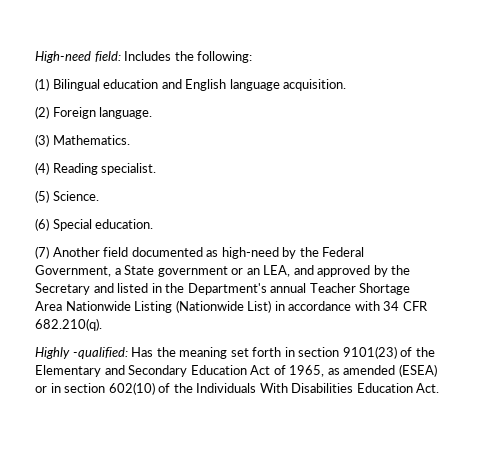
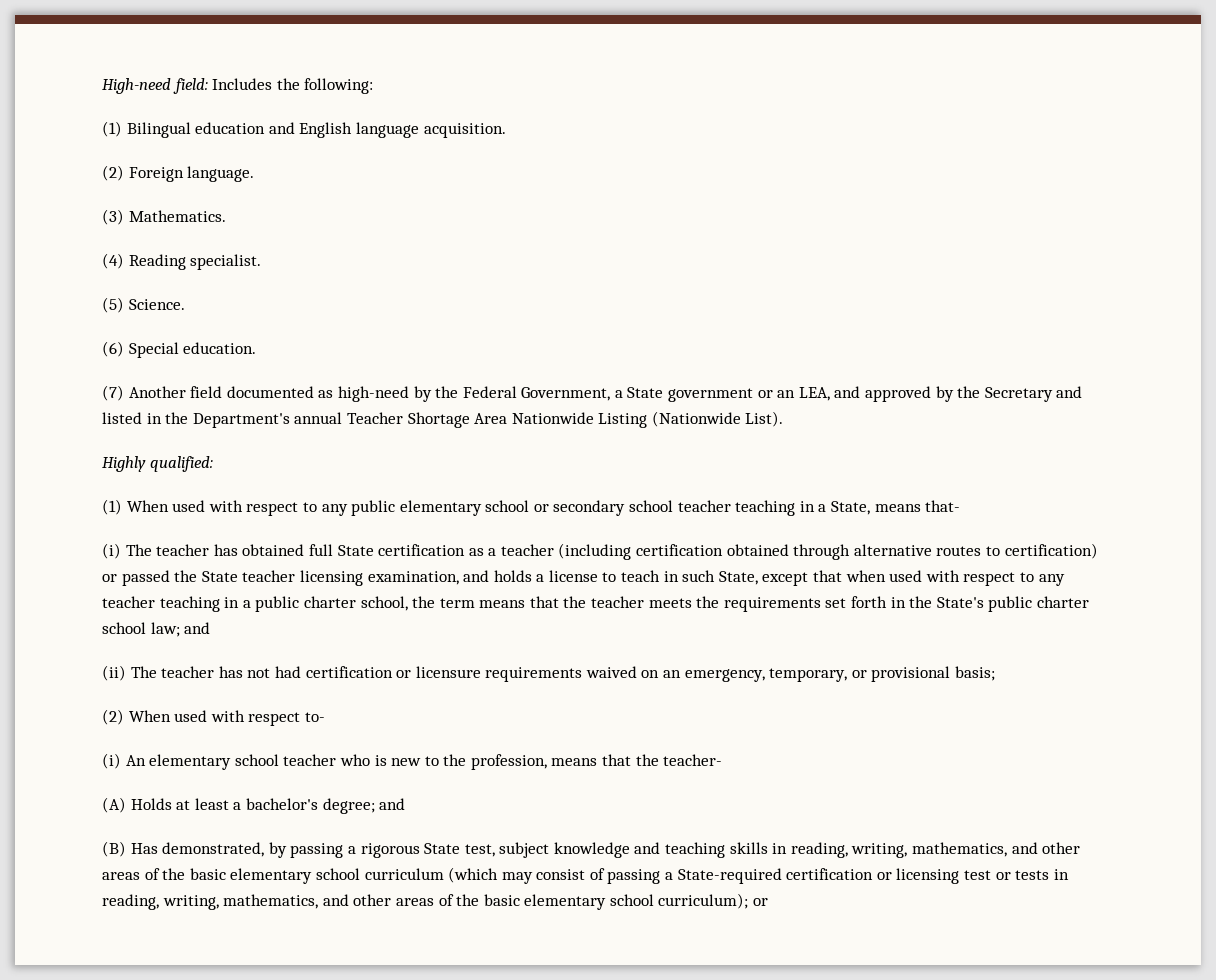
[247,300,428,313] [35,318,102,331] [35,346,435,359] [35,364,437,377] [35,382,440,395] List) in accordance with 34 CFR 682.210(q). // Highly -qualified: Has the meaning set forth in section 9101(23) of the Elementary and Secondary Education Act of 1965, as amended (ESEA) or in section 602(10) of the Individuals With Disabilities Education Act. -> [745,411,784,427] [102,456,213,472] [102,499,961,516] [102,543,1098,560] [102,570,1065,586] [102,596,1089,612] [102,622,211,637] [102,665,996,682] [102,709,325,726] [102,753,723,770] [102,797,406,814] [102,841,1081,858] [102,867,1069,884] [102,893,769,910] List). // Highly qualified: // (1) When used with respect to any public elementary school or secondary school teacher teaching in a State, means that- // (i) The teacher has obtained full State certification as a teacher (including certification obtained through alternative routes to certification) or passed the State teacher licensing examination, and holds a license to teach in such State, except that when used with respect to any teacher teaching in a public charter school, the term means that the teacher meets the requirements set forth in the State's public charter school law; and // (ii) The teacher has not had certification or licensure requirements waived on an emergency, temporary, or provisional basis; // (2) When used with respect to- // (i) An elementary school teacher who is new to the profession, means that the teacher- // (A) Holds at least a bachelor's degree; and // (B) Has demonstrated, by passing a rigorous State test, subject knowledge and teaching skills in reading, writing, mathematics, and other areas of the basic elementary school curriculum (which may consist of passing a State-required certification or licensing test or tests in reading, writing, mathematics, and other areas of the basic elementary school curriculum); or

